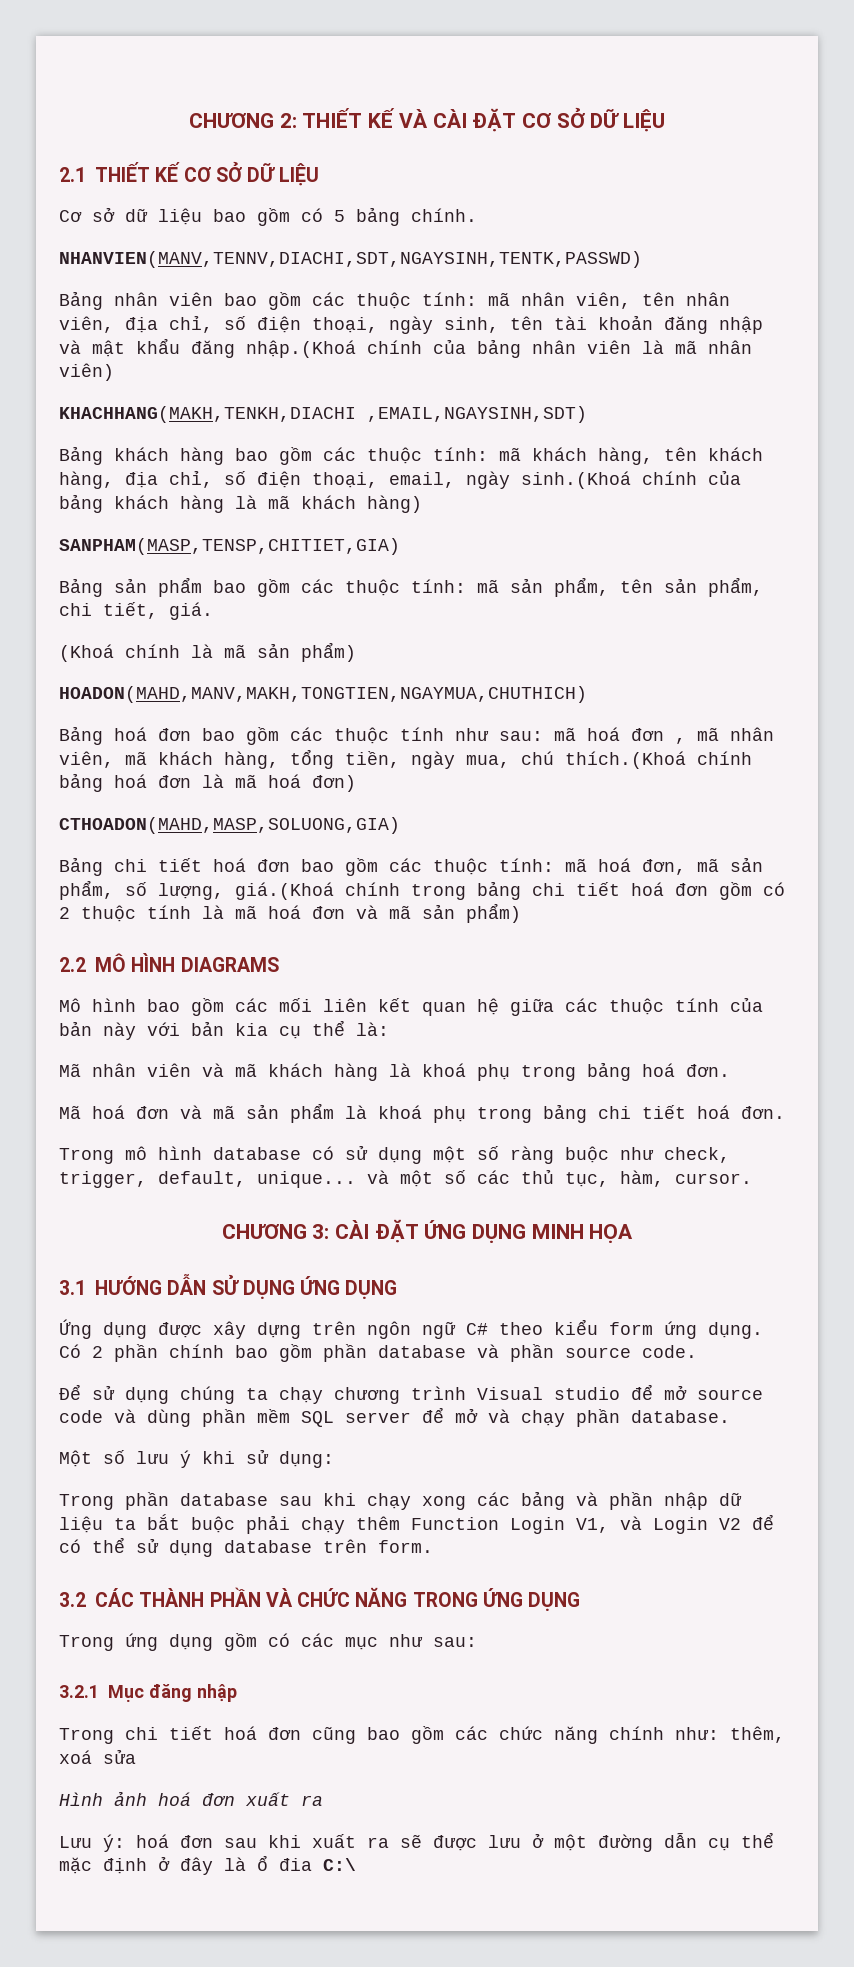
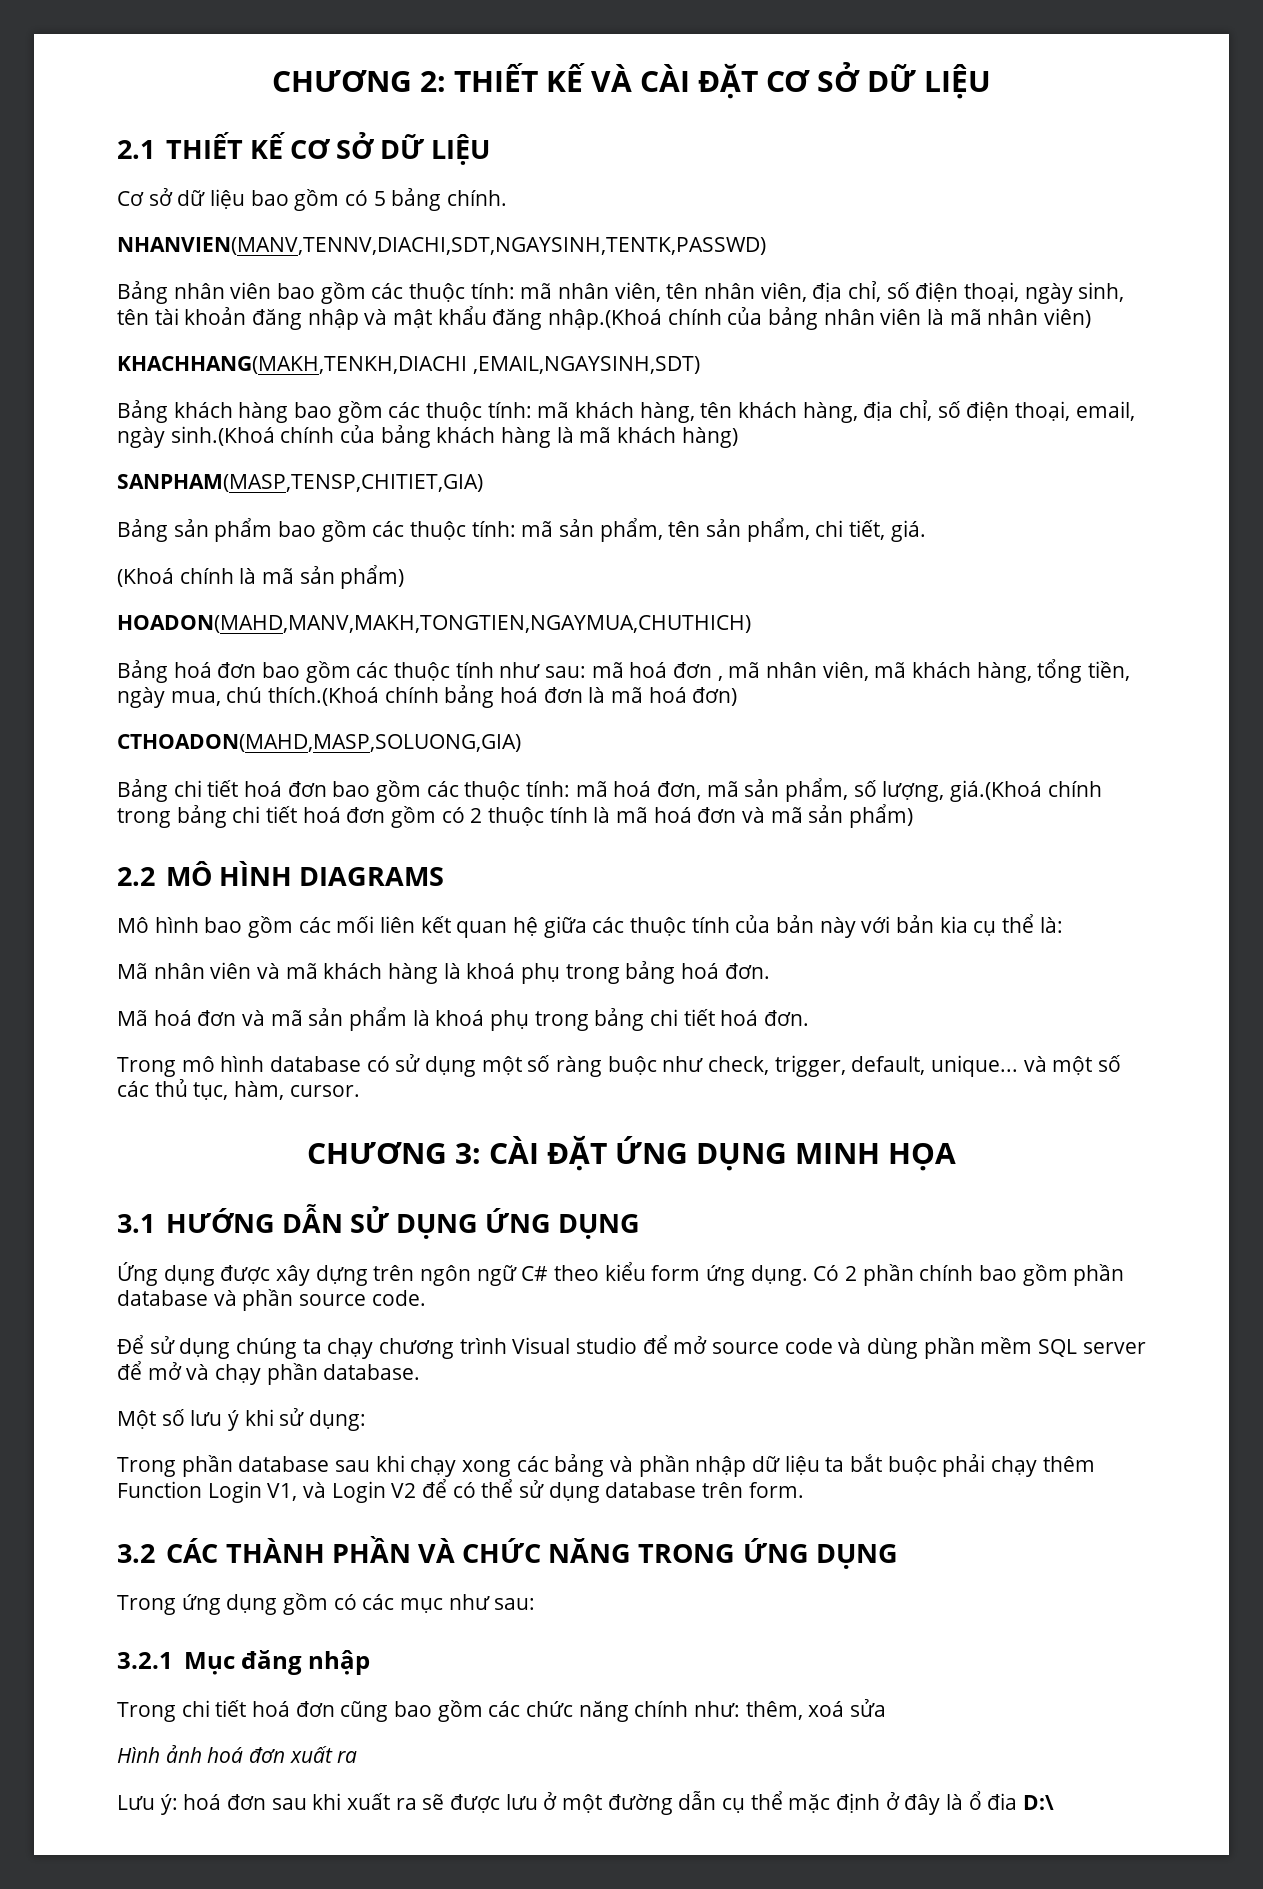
[323,1858,356,1871] C:\ -> [1023,1795,1055,1810] D:\

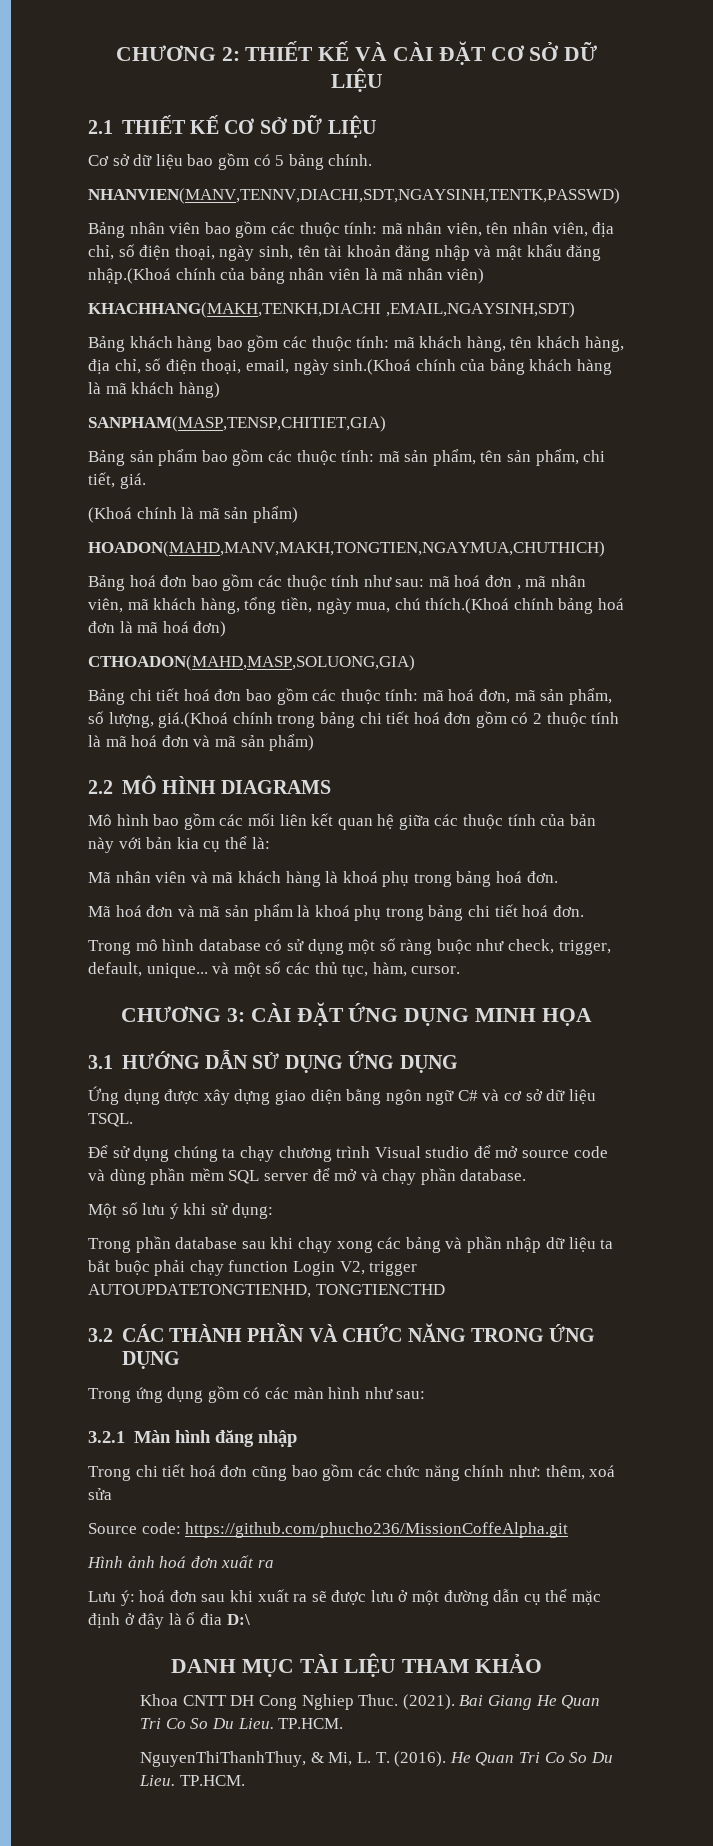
[373,1262,1125,1286] [117,1289,426,1311] trên ngôn ngữ C# theo kiểu form ứng dụng. Có 2 phần chính bao gồm phần database và phần source code. -> [274,1089,596,1105] [88,1113,133,1127] giao diện bằng ngôn ngữ C# và cơ sở dữ liệu TSQL.
[1042,1456,1095,1472] [117,1479,804,1503] thêm Function Login V1, và Login V2 để có thể sử dụng database trên form. -> [228,1260,418,1276] [88,1284,445,1298] function Login V2, trigger AUTOUPDATETONGTIENHD, TONGTIENCTHD
[400,1598,444,1613] mục -> [293,1387,361,1399] màn hình
[183,1652,235,1675] Mục -> [133,1430,211,1443] Màn hình
(887, 1708) none -> [88,1522,569,1538] // Source code: https://github.com/phucho236/MissionCoffeAlpha.git
(1055, 1802) none -> [171,1653,542,1677] [140,1694,601,1710] [140,1718,344,1729] [140,1751,613,1767] [139,1775,245,1786] // DANH MỤC TÀI LIỆU THAM KHẢO // Khoa CNTT DH Cong Nghiep Thuc. (2021). Bai Giang He Quan Tri Co So Du Lieu. TP.HCM. // NguyenThiThanhThuy, & Mi, L. T. (2016). He Quan Tri Co So Du Lieu. TP.HCM.

